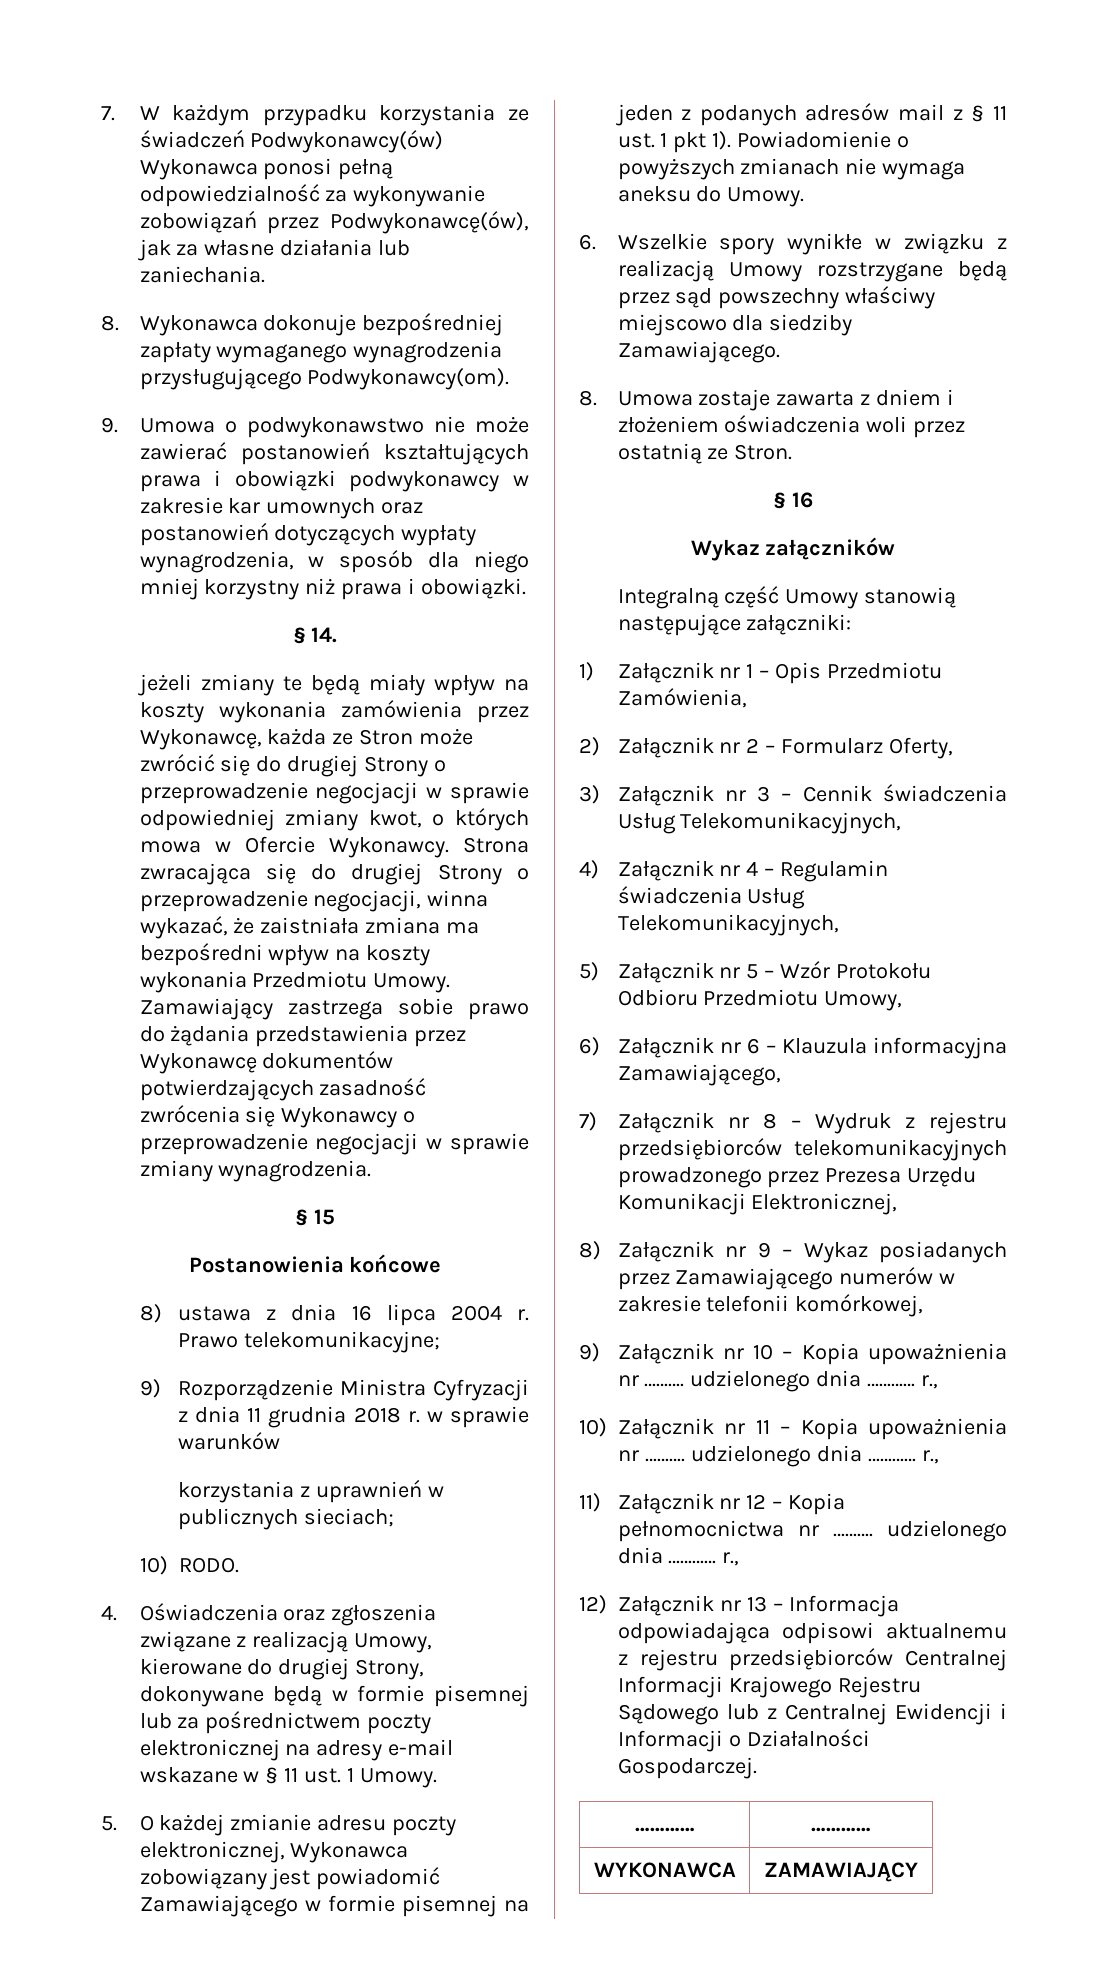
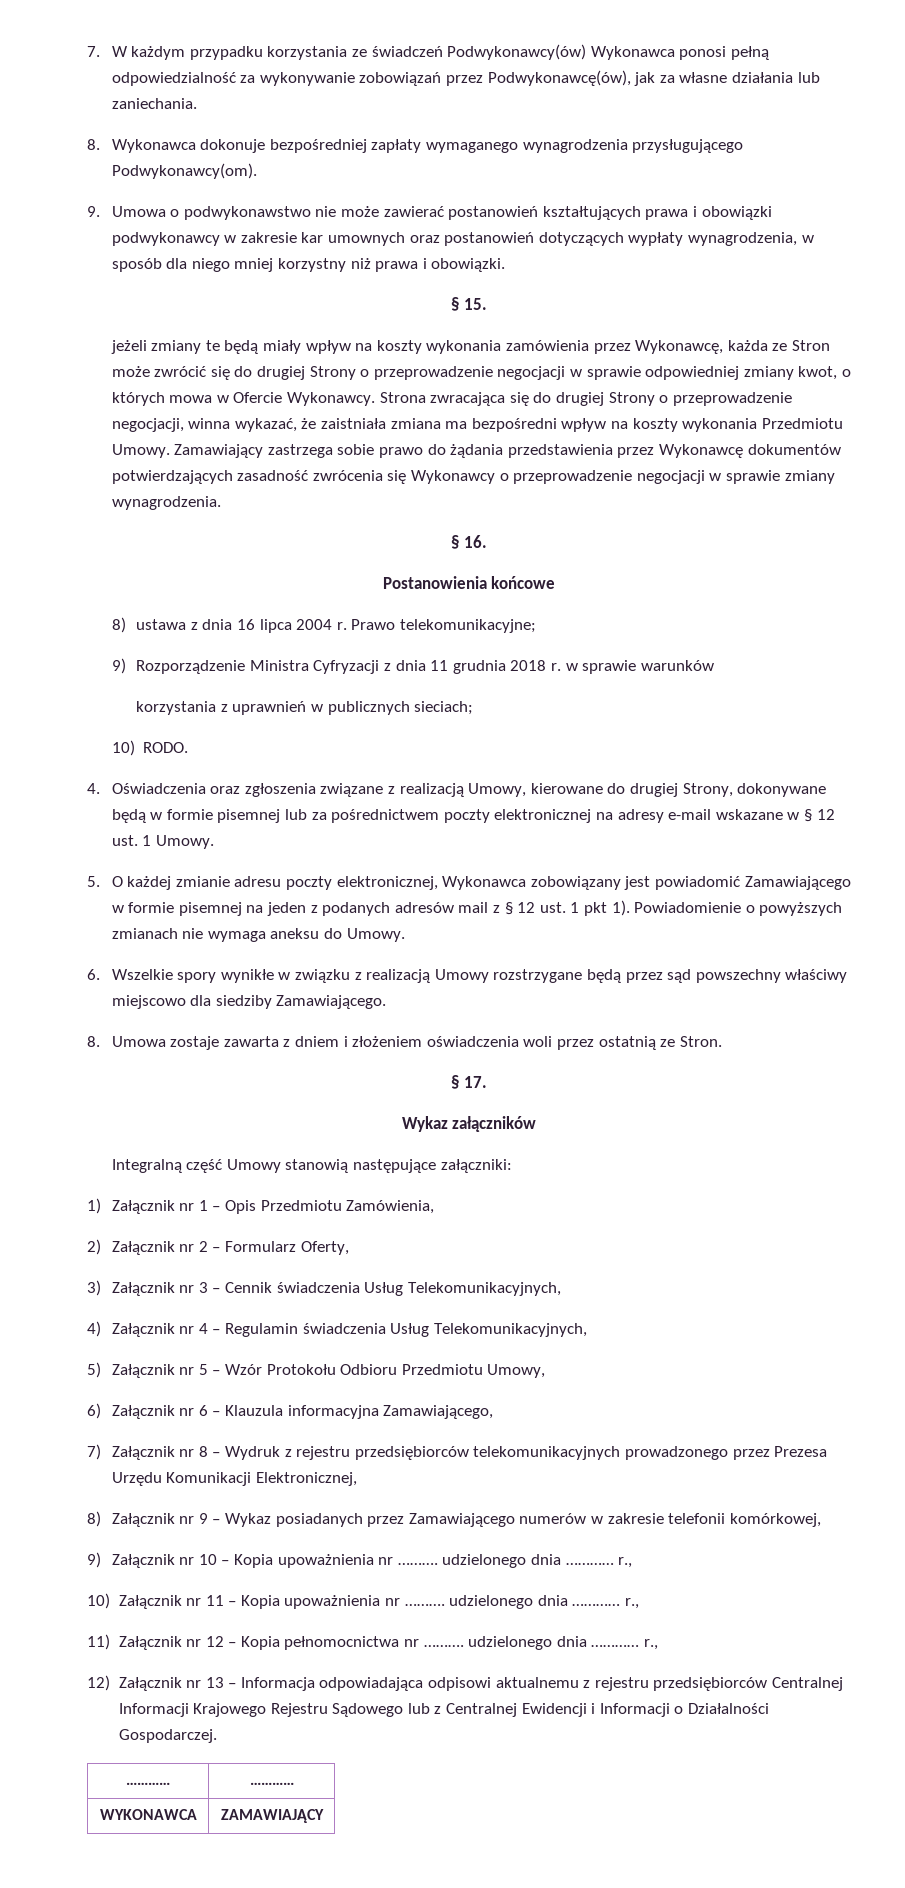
[311,627,338,643] 14. -> [463,298,487,310] 15.
[313,1209,335,1225] 15 -> [463,535,487,548] 16.
[284,1768,299,1782] 11 -> [816,809,835,820] 12
[993,106,1007,120] 11 -> [517,902,536,913] 12
[791,492,813,508] 16 -> [463,1076,487,1088] 17.

